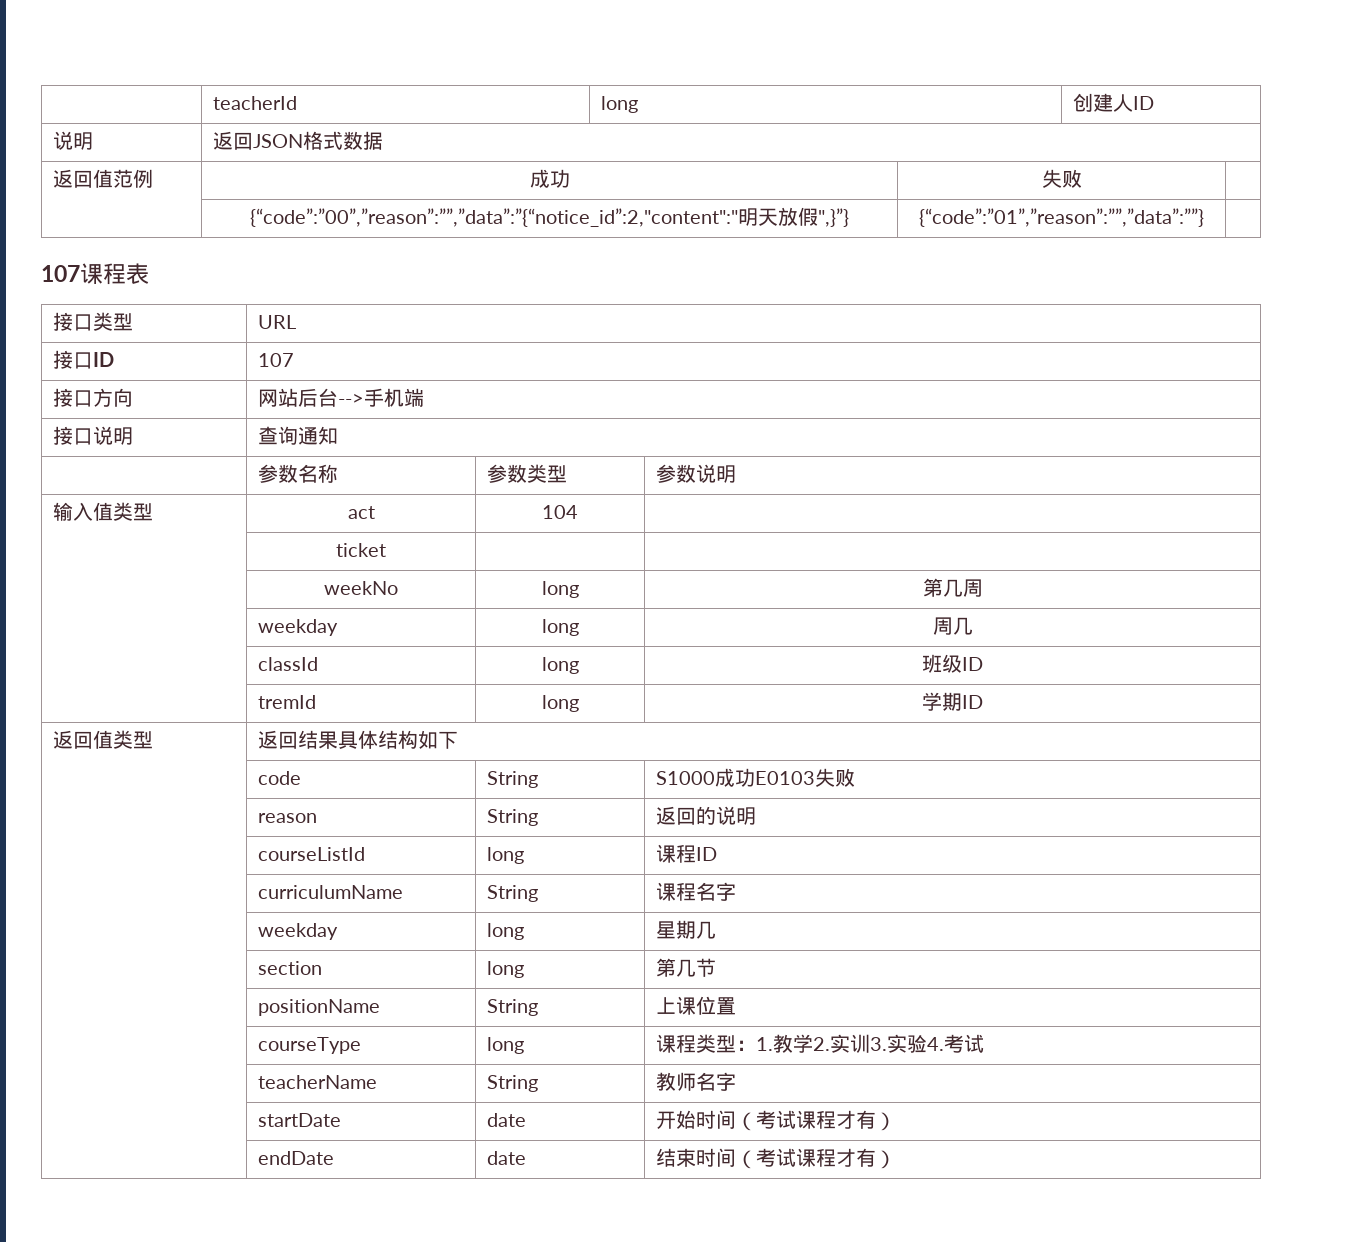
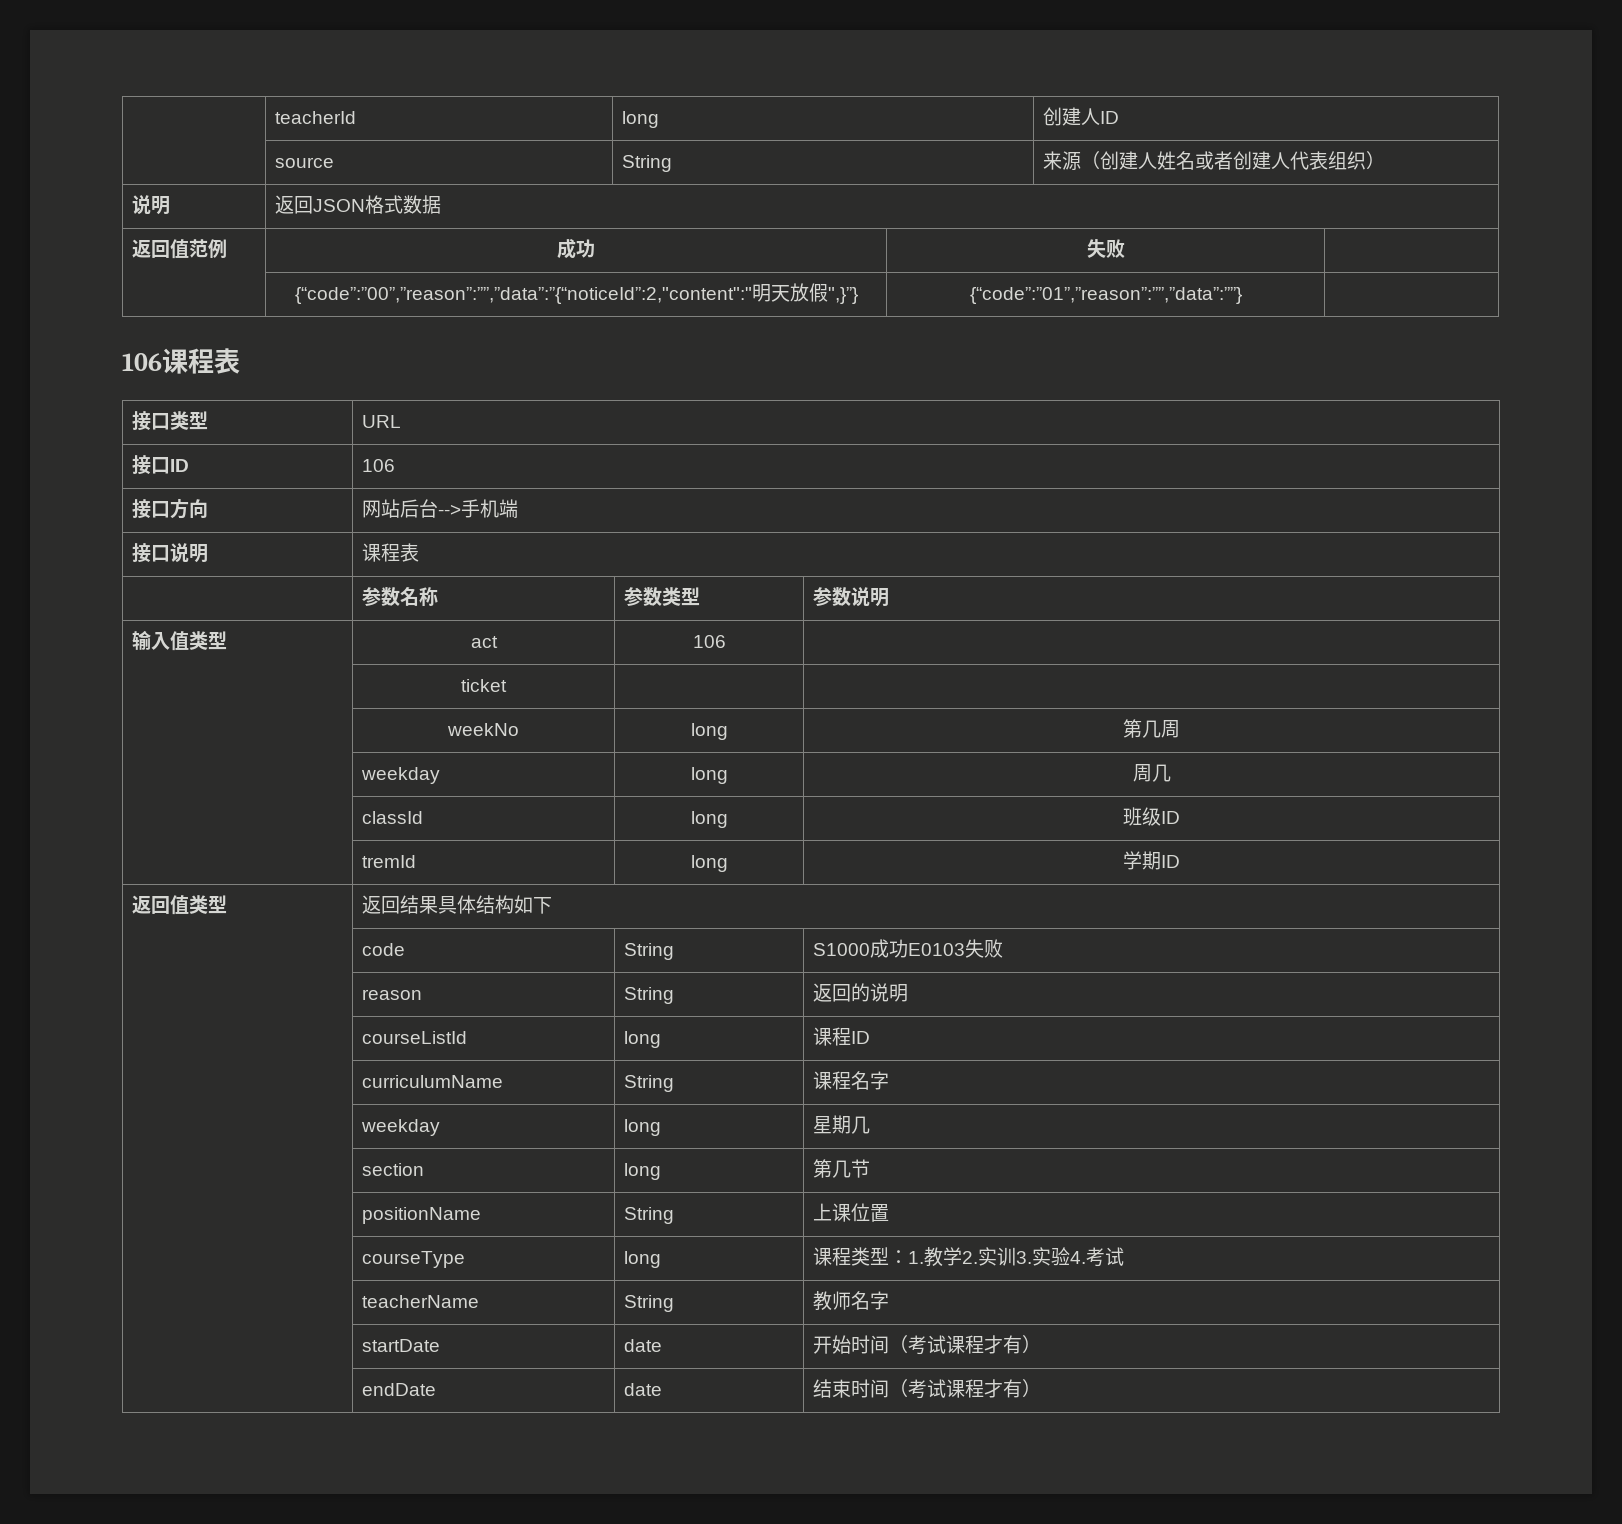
(1154, 103) none -> [275,157,335,168] [622,155,673,172] [1043,151,1386,171] // | source | String | 来源（创建人姓名或者创建人代表组织）
[250,208,738,227] {“code”:”00”,”reason”:””,”data”:”{“notice_id”:2,"content":" -> [294,287,752,304] {“code”:”00”,”reason”:””,”data”:”{“noticeId”:2,"content":"
[41,265,80,282] 107 -> [122,353,162,371] 106
[257,353,294,367] 107 -> [362,459,396,472] 106
[257,426,338,445] 查询通知 -> [362,543,420,562] 课程表
[542,505,578,519] 104 -> [692,635,726,648] 106

